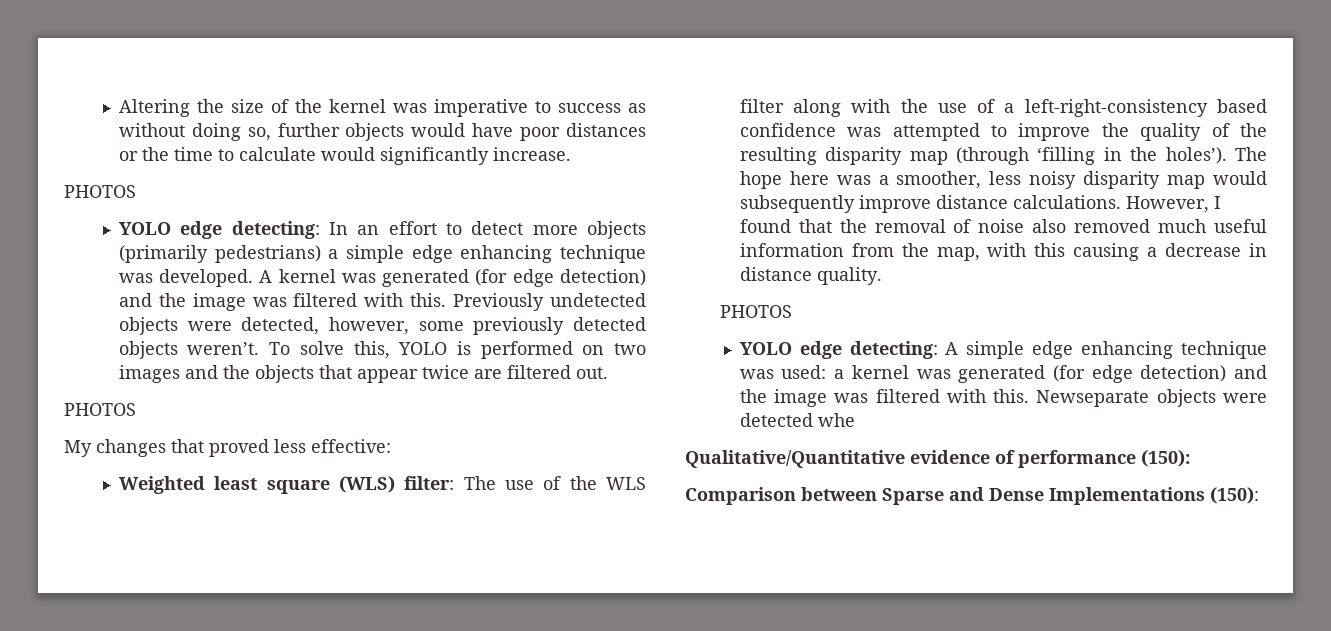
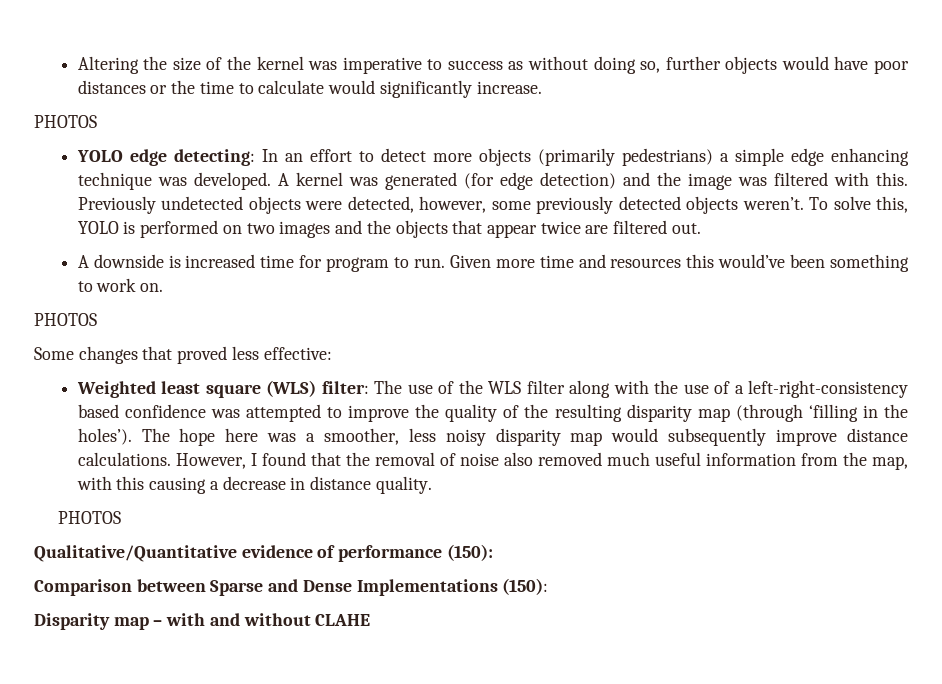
[64,403,136,416] [64,440,92,457] // PHOTOS // My -> [77,254,909,272] [77,278,164,292] [34,313,97,326] [34,347,74,360] // A downside is increased time for program to run. Given more time and resources this would’ve been something to work on. // PHOTOS // Some
[739,341,1267,359] [739,365,1267,383] [739,389,1267,407] [739,413,855,427] // YOLO edge detecting: A simple edge enhancing technique was used: a kernel was generated (for edge detection) and the image was filtered with this. Newseparate objects were detected whe -> (122, 517) none
(1259, 495) none -> [34,613,371,630] // Disparity map – with and without CLAHE

